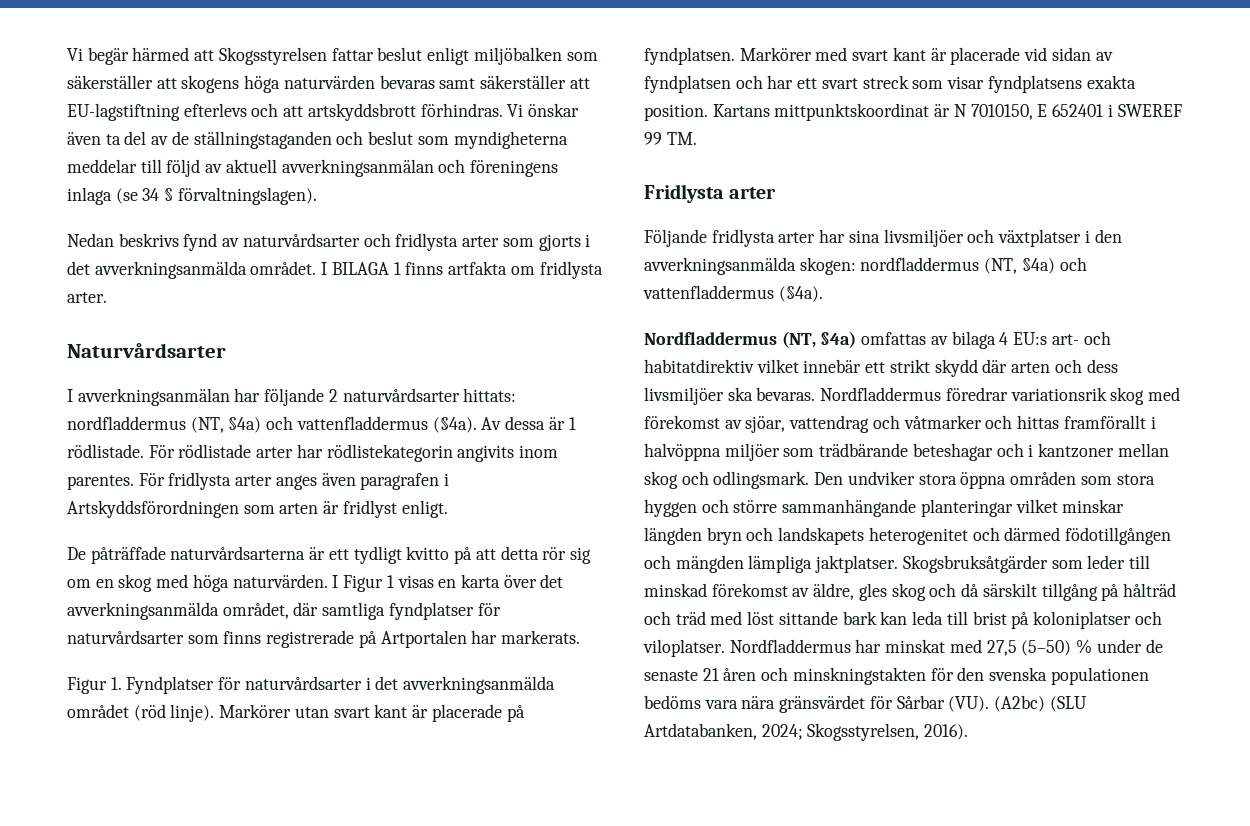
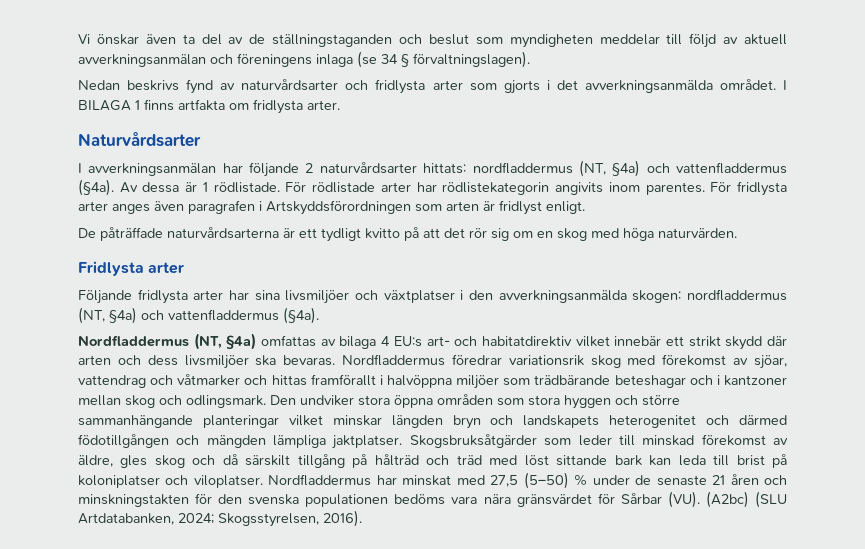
[67,47,598,65] [67,75,590,93] [67,103,524,121] Vi begär härmed att Skogsstyrelsen fattar beslut enligt miljöbalken som säkerställer att skogens höga naturvärden bevaras samt säkerställer att EU-lagstiftning efterlevs och att artskyddsbrott förhindras. Vi -> [78,34,90,44] Vi
[453,131,568,149] myndigheterna -> [509,34,593,48] myndigheten
[500,546,539,560] detta -> [444,228,465,238] det
[332,574,564,592] [67,602,501,620] [67,630,581,648] [67,676,556,694] [67,704,525,722] [644,47,1113,65] [644,75,1136,93] [644,103,1182,121] [644,132,697,145] I Figur 1 visas en karta över det avverkningsanmälda området, där samtliga fyndplatser för naturvårdsarter som finns registrerade på Artportalen har markerats. // Figur 1. Fyndplatser för naturvårdsarter i det avverkningsanmälda området (röd linje). Markörer utan svart kant är placerade på fyndplatsen. Markörer med svart kant är placerade vid sidan av fyndplatsen och har ett svart streck som visar fyndplatsens exakta position. Kartans mittpunktskoordinat är N 7010150, E 652401 i SWEREF 99 TM. -> (737, 233) none

